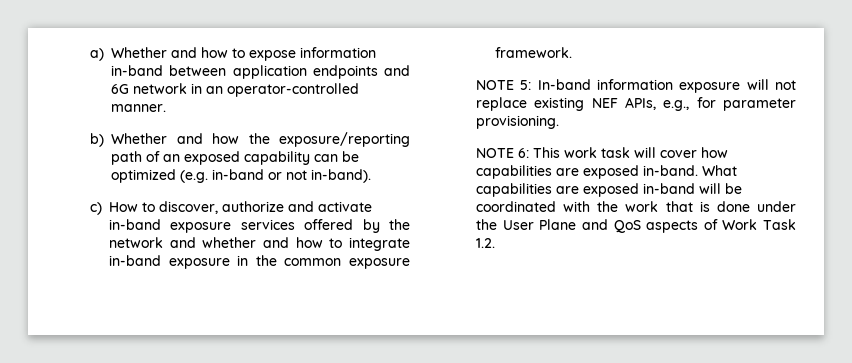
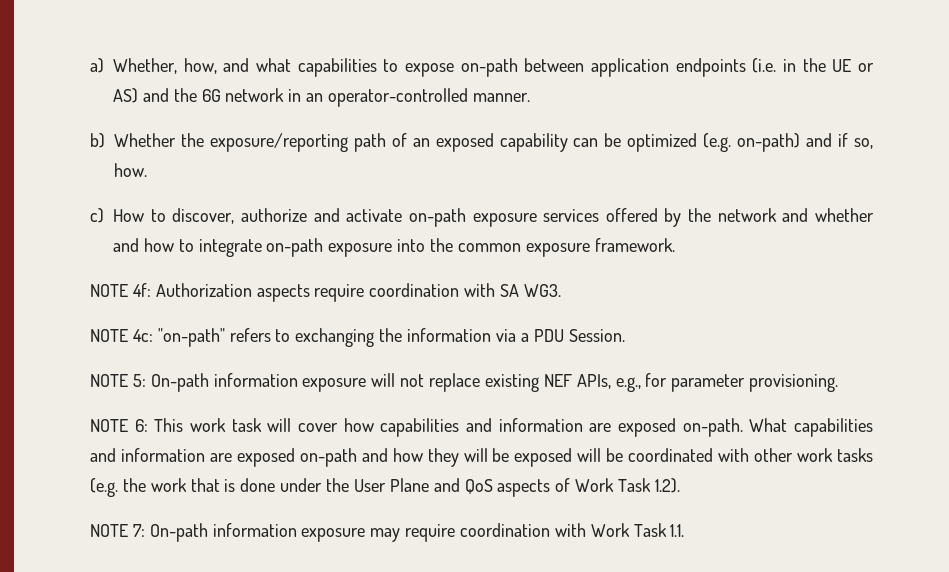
[111,47,377,61] [111,65,410,79] Whether and how to expose information in-band between application endpoints and -> [113,58,875,77] [113,88,197,103] Whether, how, and what capabilities to expose on-path between application endpoints (i.e. in the UE or AS) and the
[176,133,240,144] and how -> (177, 140) none
[212,169,372,183] in-band or not in-band). -> [737,133,874,152] [114,163,148,177] on-path) and if so, how.
[109,219,162,230] in-band -> [408,208,466,227] on-path
[109,255,249,269] in-band exposure in -> [266,238,426,257] on-path exposure into
(573, 52) none -> [90,283,561,302] [90,328,625,347] // NOTE 4f: Authorization aspects require coordination with SA WG3. // NOTE 4c: "on-path" refers to exchanging the information via a PDU Session.
[537,79,591,90] In-band -> [150,373,209,392] On-path
[556,165,699,179] are exposed in-band. -> [466,418,743,437] and information are exposed on-path.
[556,183,743,197] [476,201,591,212] are exposed in-band will be coordinated with -> [90,448,873,467] [90,478,119,497] and information are exposed on-path and how they will be exposed will be coordinated with other work tasks (e.g.
[476,238,496,248] 1.2. -> [654,478,680,493] [90,523,685,542] 1.2). // NOTE 7: On-path information exposure may require coordination with Work Task 1.1.

